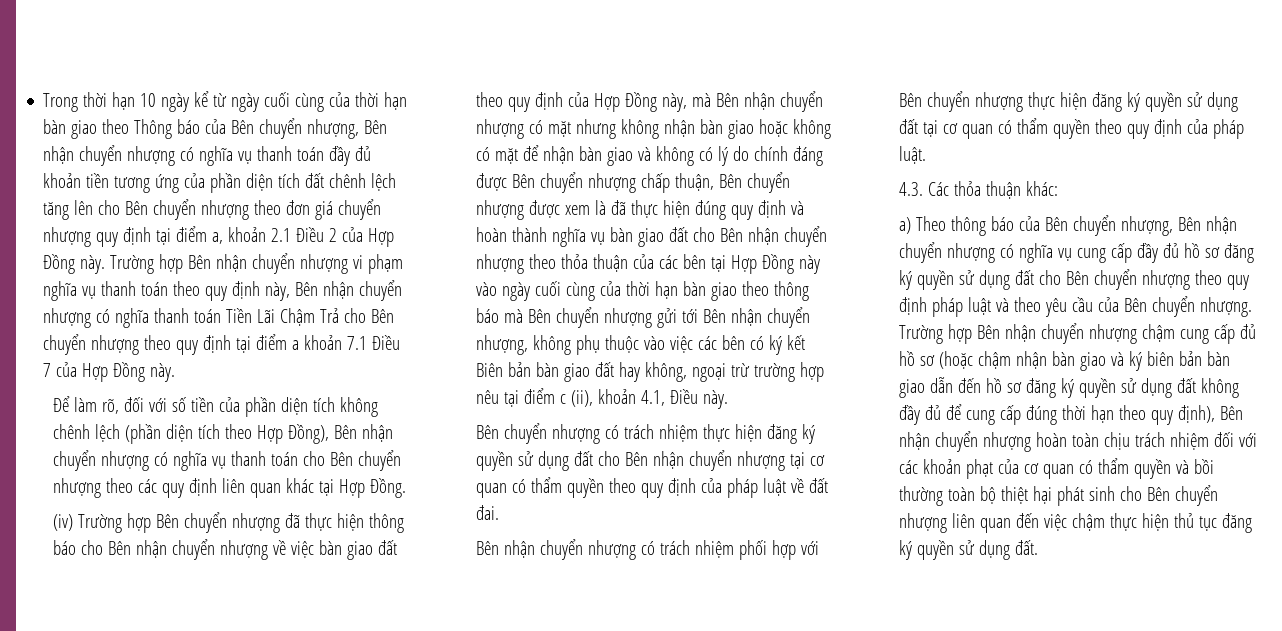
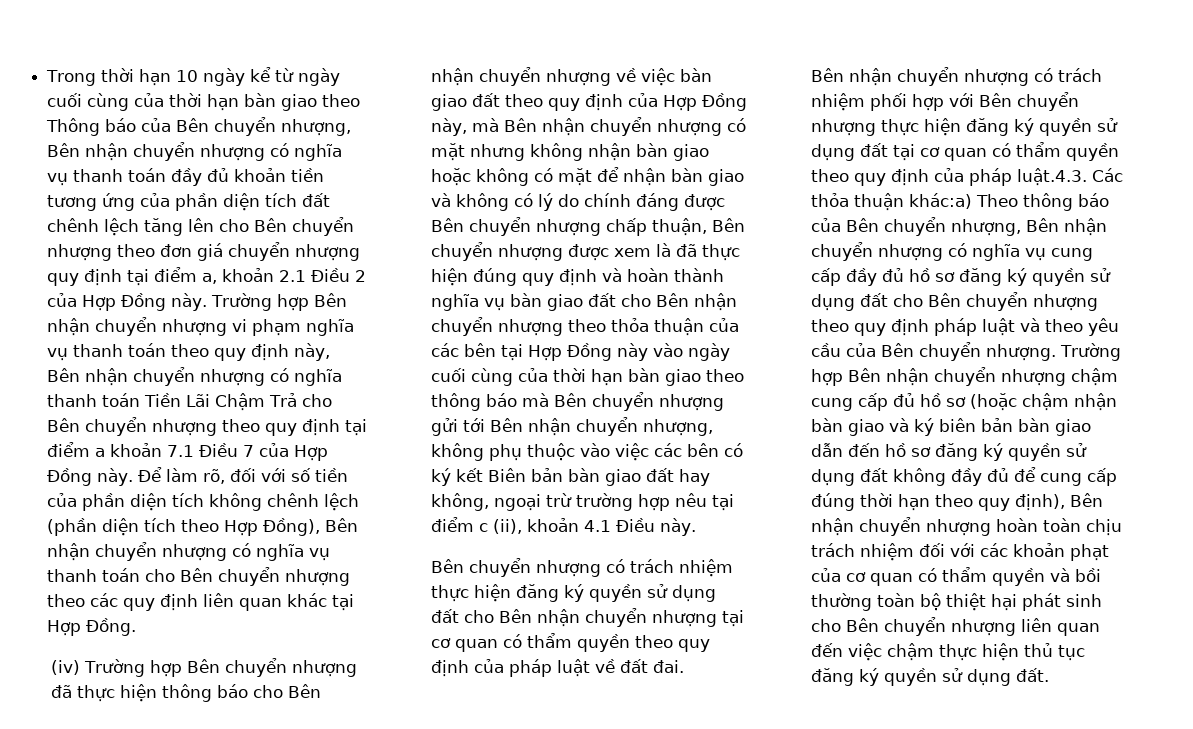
(176, 372) // -> (134, 477) none
[641,390,666,406] 4.1, -> [584,520,612,532] 4.1
[899,146,927,164] [899,182,924,196] luật. // 4.3. -> [1017,168,1088,186] luật.4.3.
[1026,181,1059,196] [899,217,912,234] khác: // a) -> [909,193,973,209] khác:a)

